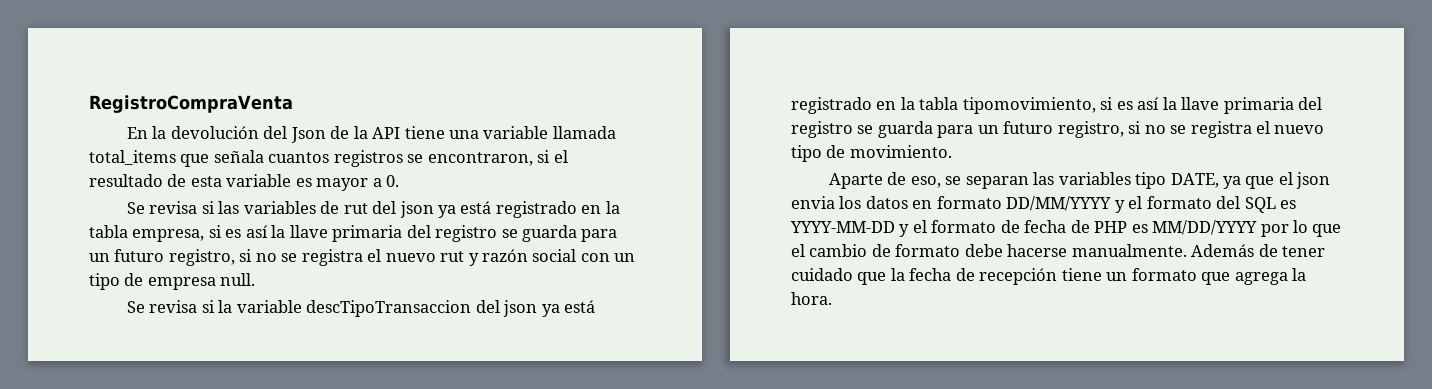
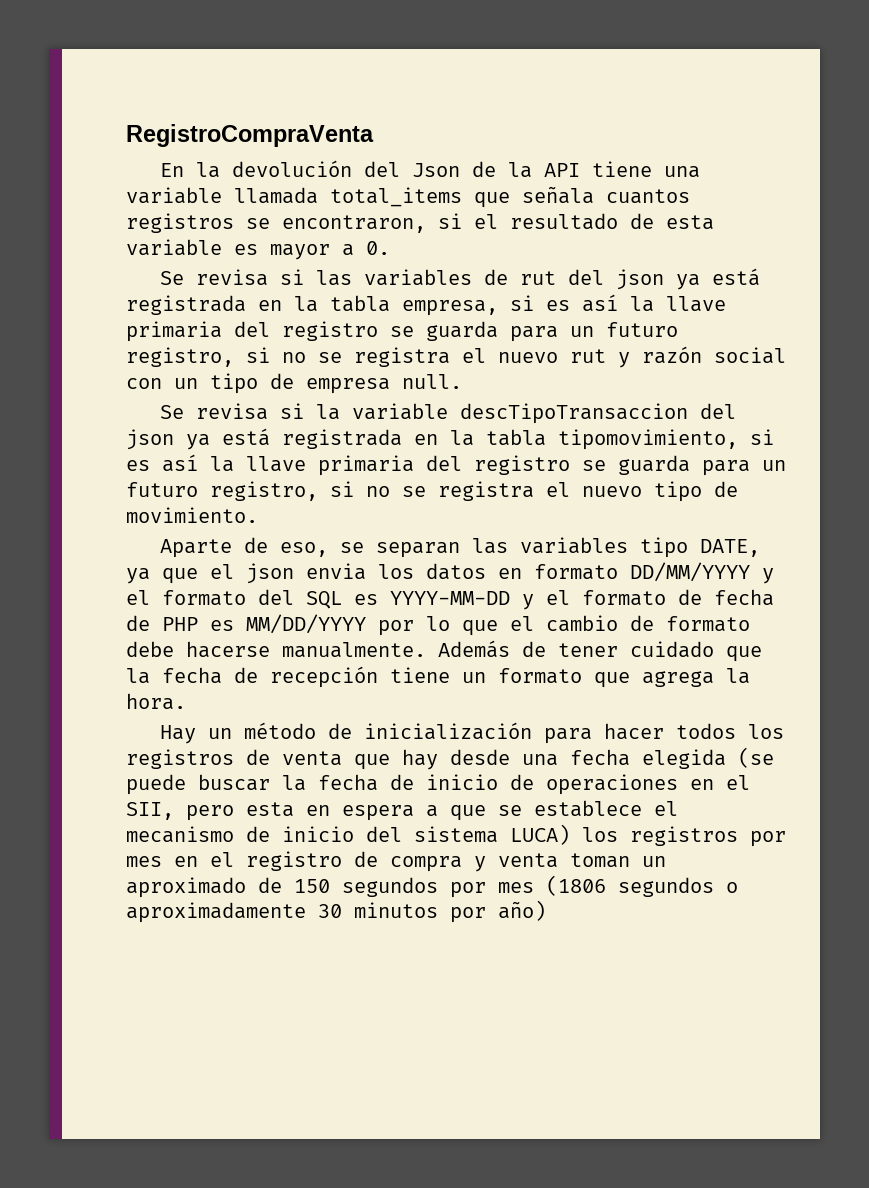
[495,201,577,218] registrado -> [126,295,246,315] registrada
[791,97,872,114] registrado -> [282,429,402,449] registrada
(832, 298) none -> [160,722,785,744] [126,747,774,770] [126,774,750,795] [126,800,678,821] [126,824,786,847] [126,851,666,872] [126,875,738,898] [126,900,546,923] // Hay un método de inicialización para hacer todos los registros de venta que hay desde una fecha elegida (se puede buscar la fecha de inicio de operaciones en el SII, pero esta en espera a que se establece el mecanismo de inicio del sistema LUCA) los registros por mes en el registro de compra y venta toman un aproximado de 150 segundos por mes (1806 segundos o aproximadamente 30 minutos por año)

